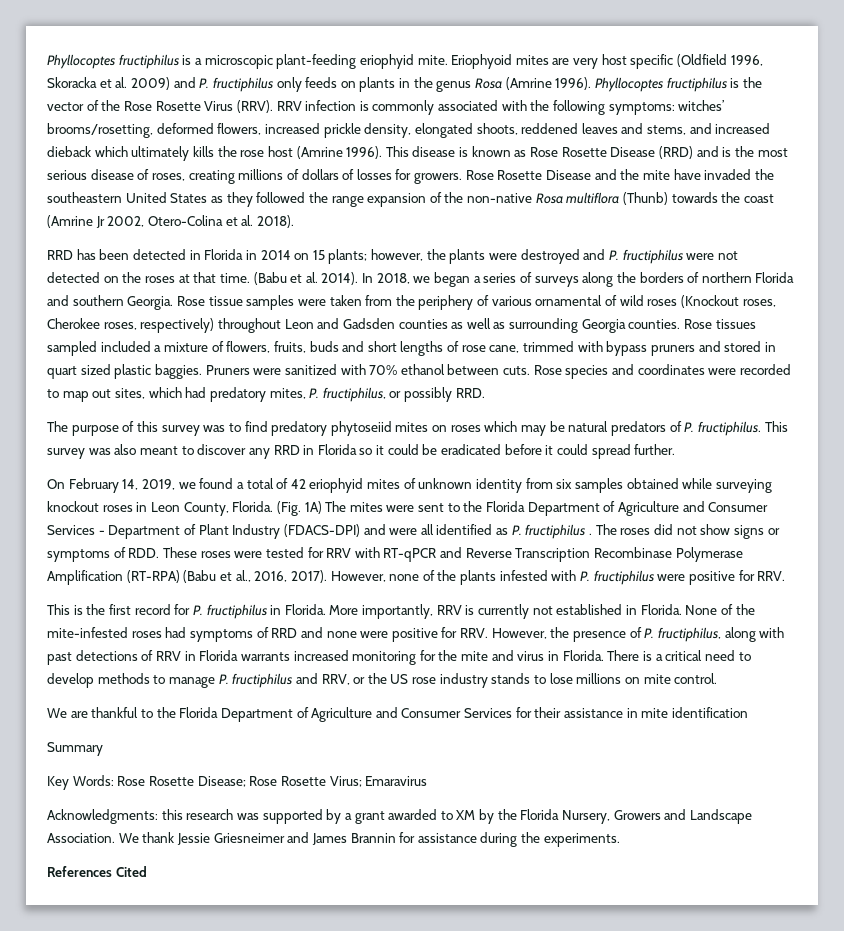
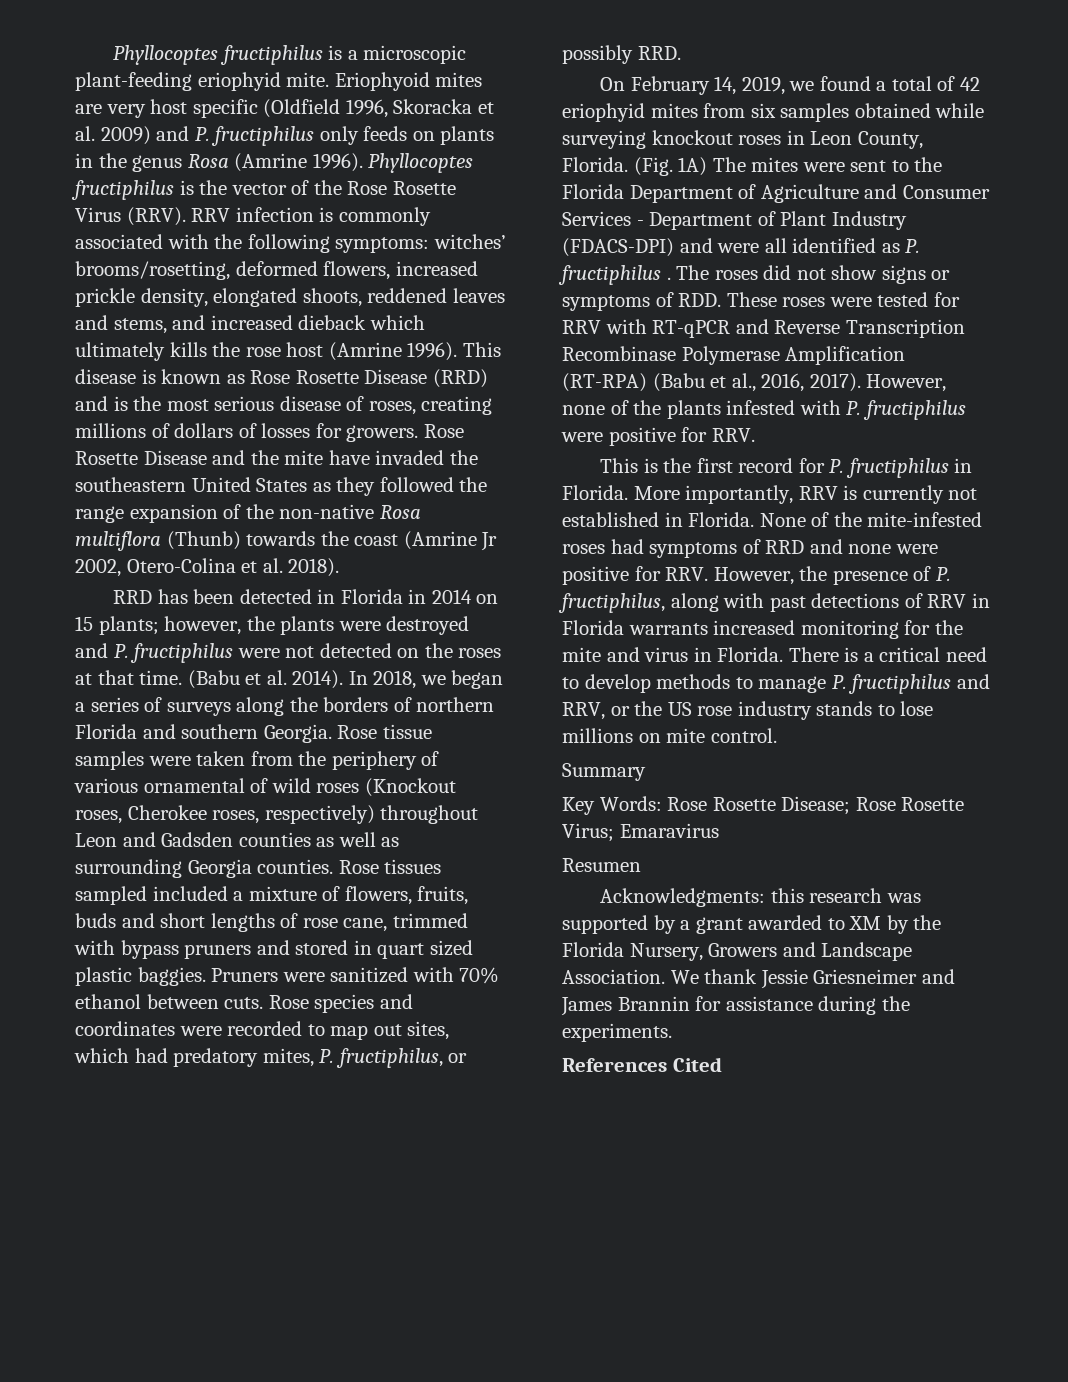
[47,421,788,436] [47,444,676,459] // The purpose of this survey was to find predatory phytoseiid mites on roses which may be natural predators of P. fructiphilus. This survey was also meant to discover any RRD in Florida so it could be eradicated before it could spread further. -> (681, 53) none
[403,478,523,493] of unknown identity -> (698, 110) none
[47,707,748,722] // We are thankful to the Florida Department of Agriculture and Consumer Services for their assistance in mite identification -> (777, 735) none
(428, 781) none -> [562,858,641,872] // Resumen

